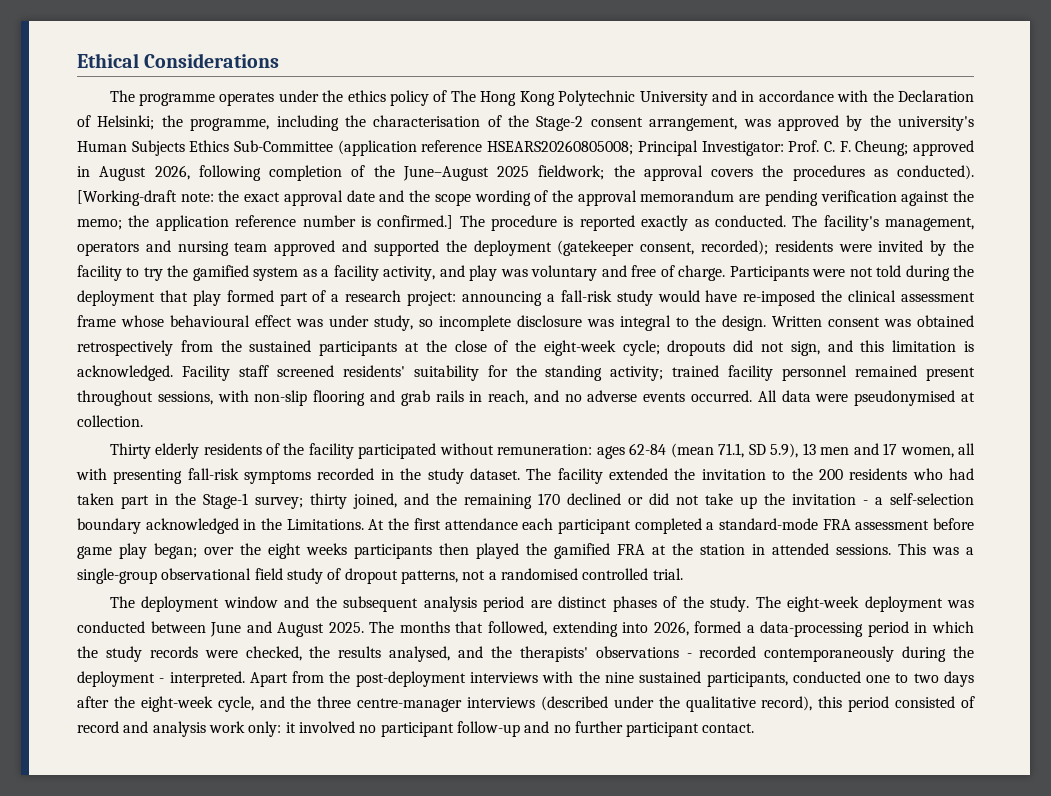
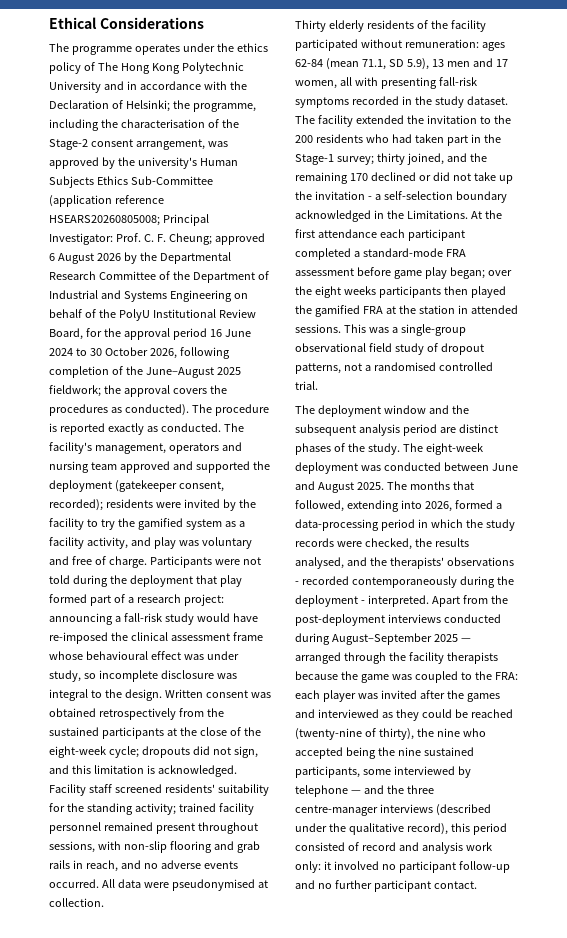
[77,166,147,181] in August -> [49,252,231,264] [49,271,269,283] [49,290,248,302] [49,309,256,321] [49,328,251,340] [49,347,148,356] 6 August 2026 by the Departmental Research Committee of the Department of Industrial and Systems Engineering on behalf of the PolyU Institutional Review Board, for the approval period 16 June 2024 to 30 October
[77,190,974,206] [77,215,454,231] [Working-draft note: the exact approval date and the scope wording of the approval memorandum are pending verification against the memo; the application reference number is confirmed.] -> (189, 410) none
[542,671,974,687] [77,696,254,712] with the nine sustained participants, conducted one to two days after the eight-week cycle, -> [443,614,501,623] [295,633,471,645] [295,652,498,664] [295,671,518,683] [295,690,500,702] [295,709,513,721] [295,728,486,740] [295,747,474,759] [295,766,471,778] [295,785,361,797] conducted during August–September 2025 — arranged through the facility therapists because the game was coupled to the FRA: each player was invited after the games and interviewed as they could be reached (twenty-nine of thirty), the nine who accepted being the nine sustained participants, some interviewed by telephone —

